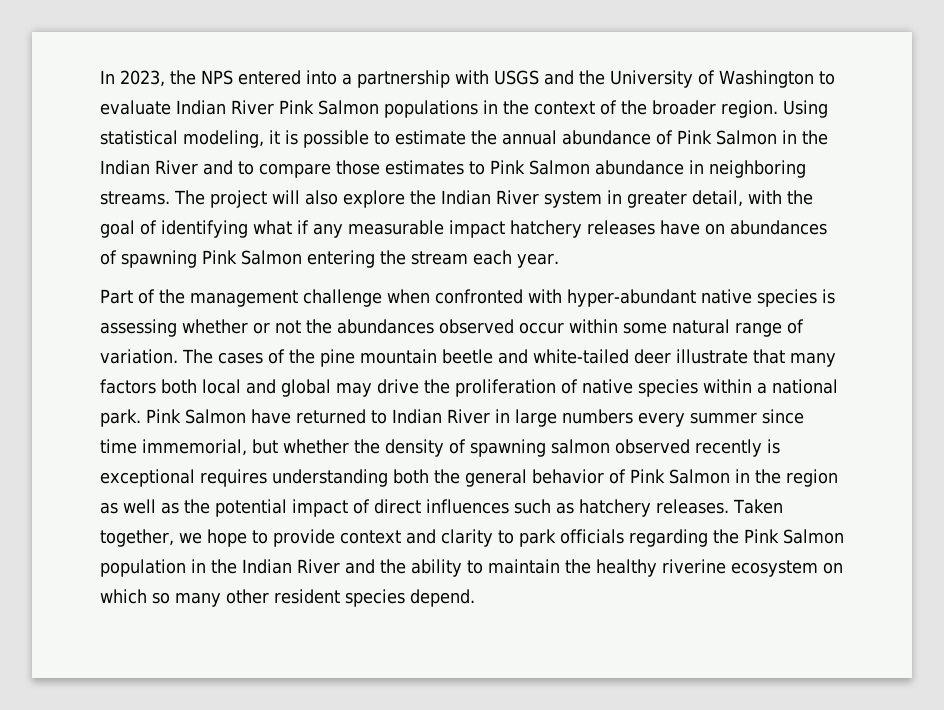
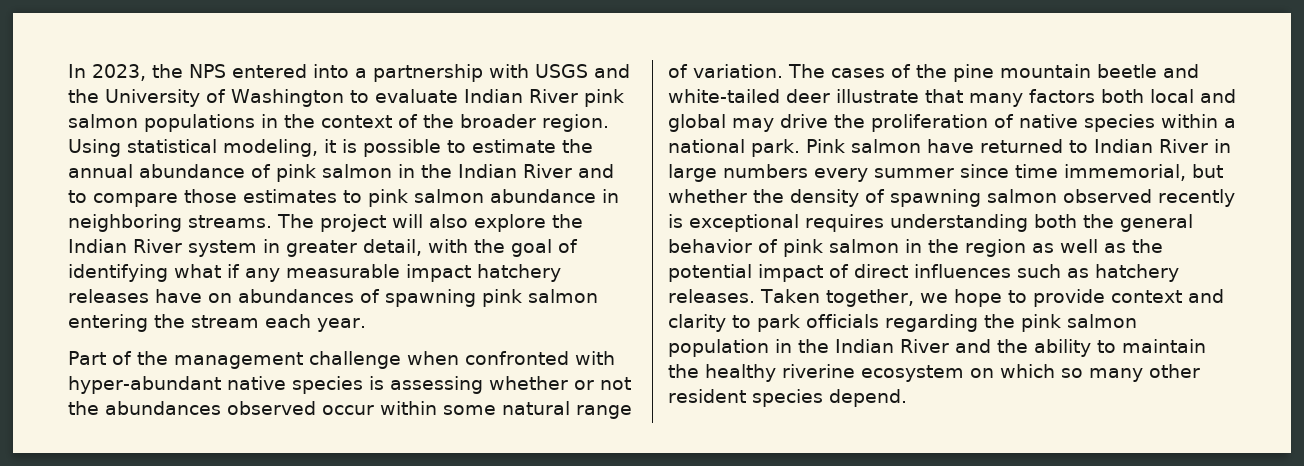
[279,100,379,115] Pink Salmon -> [583,89,624,107] [68,114,138,128] pink salmon
[677,130,777,145] Pink Salmon -> [276,164,392,182] pink salmon
[490,160,590,175] Pink Salmon -> [368,189,484,207] pink salmon
[202,250,302,265] Pink Salmon -> [482,289,598,307] pink salmon
[185,409,246,424] Salmon -> [851,139,921,153] salmon
[630,469,730,484] Pink Salmon -> [783,239,899,257] pink salmon
[744,529,844,544] Pink Salmon -> [1021,314,1137,332] pink salmon

